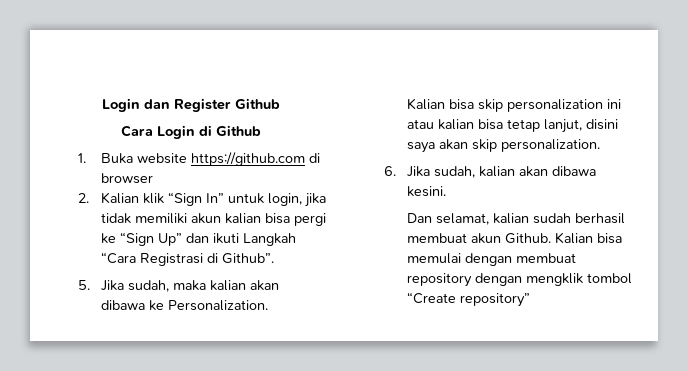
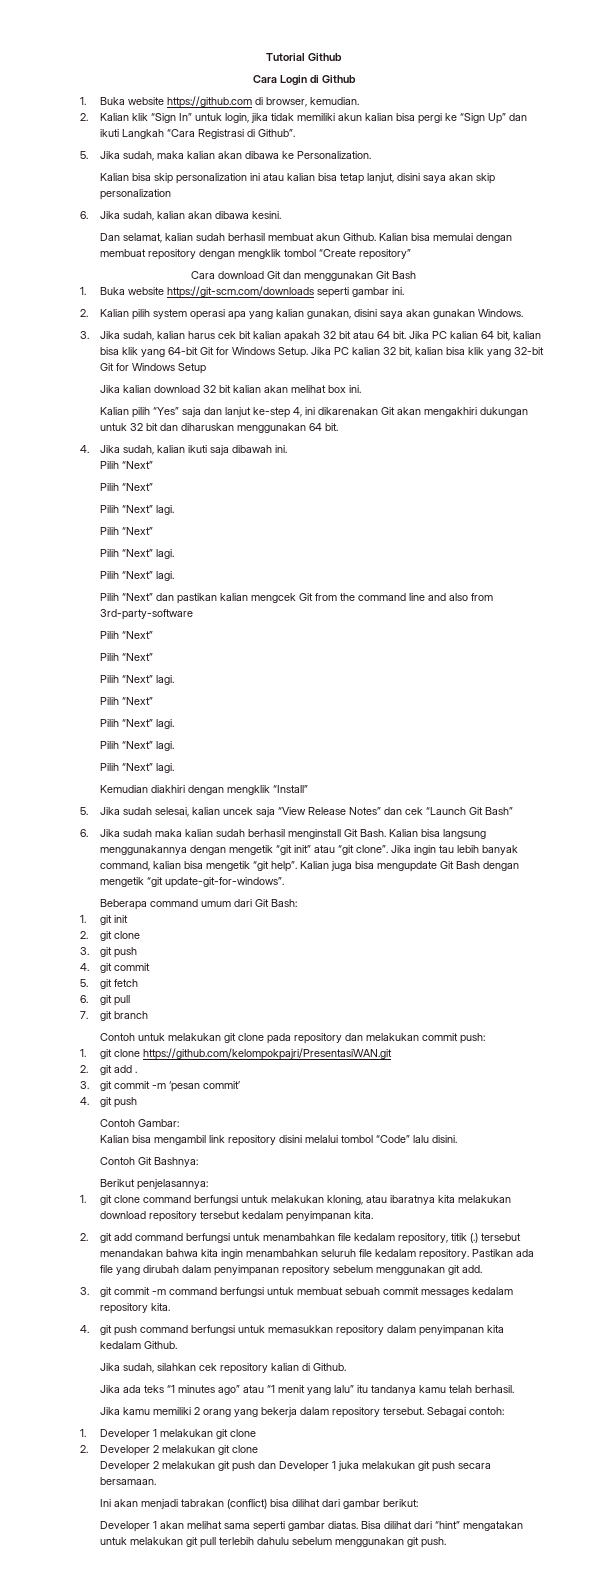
[102,98,231,112] Login dan Register -> [266,53,305,61] Tutorial
[101,173,154,184] browser -> [265,97,359,107] browser, kemudian.
[501,139,601,152] personalization. -> [99,189,171,200] personalization
(531, 300) none -> [191,271,416,281] [79,286,404,298] [79,309,523,320] [79,331,541,342] [99,347,544,358] [99,363,206,374] [99,385,361,393] [99,407,528,418] [99,423,338,433] [79,445,287,455] [99,461,153,469] [99,483,153,491] [99,505,174,515] [99,527,153,535] [99,549,174,559] [99,571,174,581] [99,593,493,604] [99,609,193,620] [99,631,153,639] [99,653,153,661] [99,675,174,685] [99,697,153,705] [99,719,174,729] [99,741,174,751] [99,763,174,773] [99,785,308,795] [79,807,513,817] [79,829,486,839] [99,845,518,855] [99,861,519,872] [99,877,284,888] [99,899,297,910] [79,915,128,925] [79,931,140,941] [79,947,137,958] [79,963,150,973] [79,979,138,989] [79,995,130,1006] [79,1011,148,1021] [99,1033,485,1044] [79,1048,392,1060] [79,1065,137,1075] [79,1081,240,1092] [79,1097,137,1108] [99,1119,179,1127] [99,1135,457,1146] [99,1157,198,1167] [99,1179,208,1190] [79,1195,511,1205] [99,1211,373,1222] [79,1233,521,1244] [99,1249,534,1260] [99,1265,482,1276] [79,1287,513,1297] [99,1303,170,1314] [79,1325,504,1336] [99,1341,177,1349] [99,1363,346,1374] [99,1385,514,1395] [99,1407,504,1418] [79,1429,256,1440] [79,1445,258,1456] [99,1461,491,1472] [99,1477,156,1485] [99,1499,418,1509] [99,1521,523,1532] [99,1537,446,1548] // Cara download Git dan menggunakan Git Bash // 1. Buka website https://git-scm.com/downloads seperti gambar ini. // 2. Kalian pilih system operasi apa yang kalian gunakan, disini saya akan gunakan Windows. // 3. Jika sudah, kalian harus cek bit kalian apakah 32 bit atau 64 bit. Jika PC kalian 64 bit, kalian bisa klik yang 64-bit Git for Windows Setup. Jika PC kalian 32 bit, kalian bisa klik yang 32-bit Git for Windows Setup // Jika kalian download 32 bit kalian akan melihat box ini. // Kalian pilih “Yes” saja dan lanjut ke-step 4, ini dikarenakan Git akan mengakhiri dukungan untuk 32 bit dan diharuskan menggunakan 64 bit. // 4. Jika sudah, kalian ikuti saja dibawah ini. // Pilih “Next” // Pilih “Next” // Pilih “Next” lagi. // Pilih “Next” // Pilih “Next” lagi. // Pilih “Next” lagi. // Pilih “Next” dan pastikan kalian mengcek Git from the command line and also from 3rd-party-software // Pilih “Next” // Pilih “Next” // Pilih “Next” lagi. // Pilih “Next” // Pilih “Next” lagi. // Pilih “Next” lagi. // Pilih “Next” lagi. // Kemudian diakhiri dengan mengklik “Install” // 5. Jika sudah selesai, kalian uncek saja “View Release Notes” dan cek “Launch Git Bash” // 6. Jika sudah maka kalian sudah berhasil menginstall Git Bash. Kalian bisa langsung menggunakannya dengan mengetik “git init” atau “git clone”. Jika ingin tau lebih banyak command, kalian bisa mengetik “git help”. Kalian juga bisa mengupdate Git Bash dengan mengetik “git update-git-for-windows”. // Beberapa command umum dari Git Bash: // 1. git init // 2. git clone // 3. git push // 4. git commit // 5. git fetch // 6. git pull // 7. git branch // Contoh untuk melakukan git clone pada repository dan melakukan commit push: // 1. git clone https://github.com/kelompokpajri/PresentasiWAN.git // 2. git add . // 3. git commit -m ‘pesan commit’ // 4. git push // Contoh Gambar: // Kalian bisa mengambil link repository disini melalui tombol “Code” lalu disini. // Contoh Git Bashnya: // Berikut penjelasannya: // 1. git clone command berfungsi untuk melakukan kloning, atau ibaratnya kita melakukan download repository tersebut kedalam penyimpanan kita. // 2. git add command berfungsi untuk menambahkan file kedalam repository, titik (.) tersebut menandakan bahwa kita ingin menambahkan seluruh file kedalam repository. Pastikan ada file yang dirubah dalam penyimpanan repository sebelum menggunakan git add. // 3. git commit -m command berfungsi untuk membuat sebuah commit messages kedalam repository kita. // 4. git push command berfungsi untuk memasukkan repository dalam penyimpanan kita kedalam Github. // Jika sudah, silahkan cek repository kalian di Github. // Jika ada teks “1 minutes ago” atau “1 menit yang lalu” itu tandanya kamu telah berhasil. // Jika kamu memiliki 2 orang yang bekerja dalam repository tersebut. Sebagai contoh: // 1. Developer 1 melakukan git clone // 2. Developer 2 melakukan git clone // Developer 2 melakukan git push dan Developer 1 juka melakukan git push secara bersamaan. // Ini akan menjadi tabrakan (conflict) bisa dilihat dari gambar berikut: // Developer 1 akan melihat sama seperti gambar diatas. Bisa dilihat dari “hint” mengatakan untuk melakukan git pull terlebih dahulu sebelum menggunakan git push.

